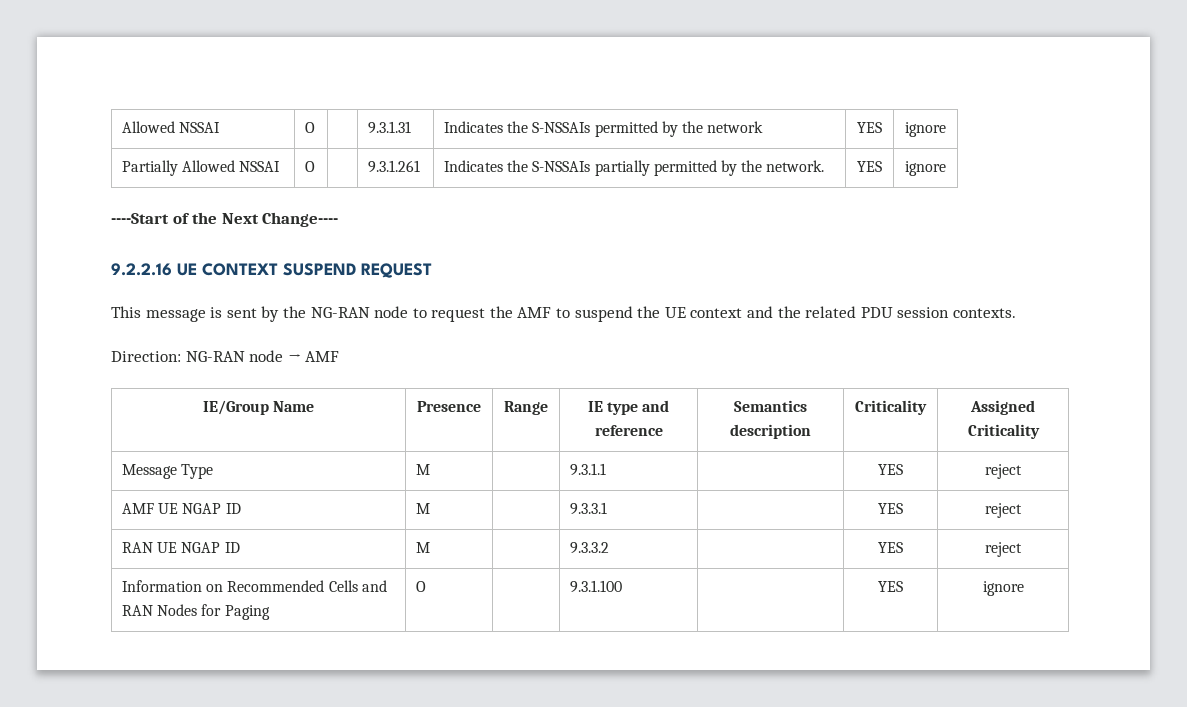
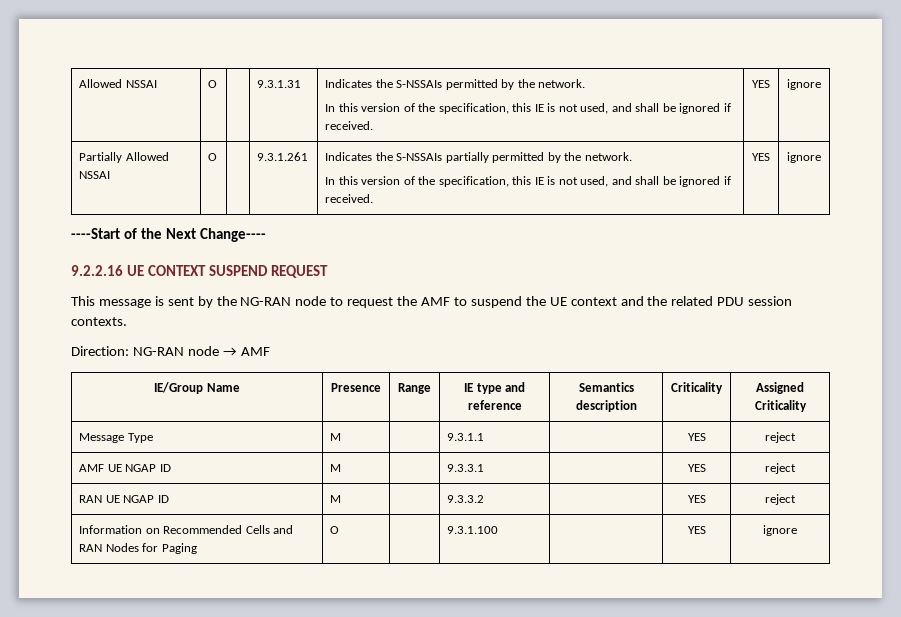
[707,121,764,133] network -> [538,79,586,88] [324,103,731,114] [324,121,373,130] network. // In this version of the specification, this IE is not used, and shall be ignored if received.
(825, 166) none -> [324,176,731,187] [324,194,373,203] // In this version of the specification, this IE is not used, and shall be ignored if received.

